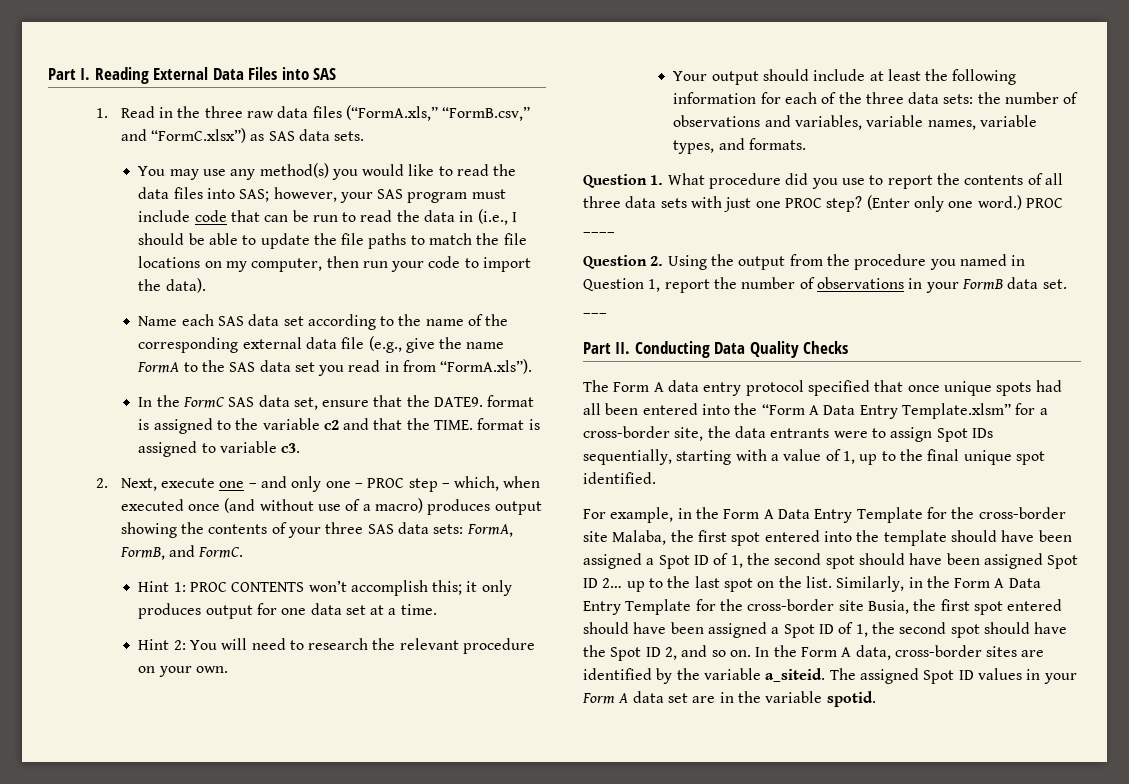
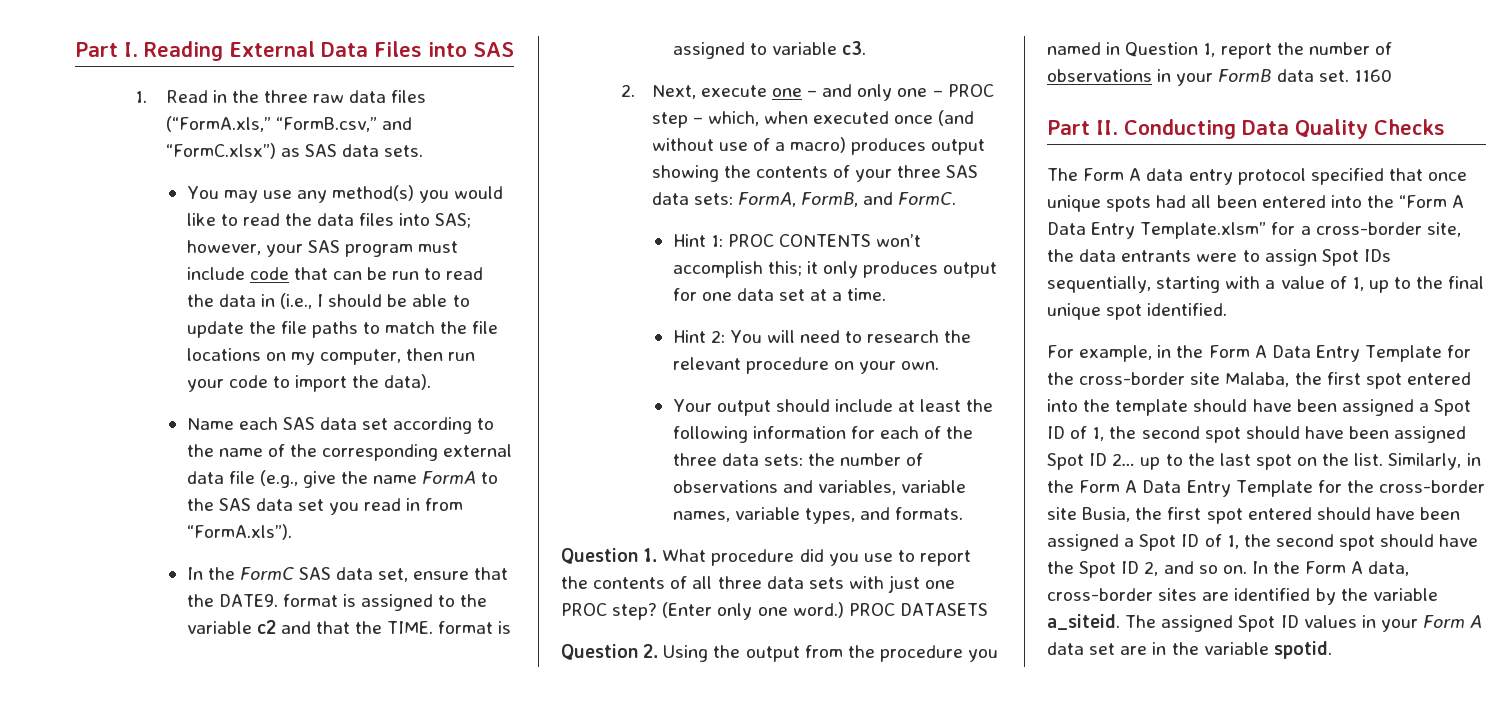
[583,231,615,233] ____ -> [899,603,988,616] DATASETS
[583,312,607,314] ___ -> [1353,69,1392,82] 1160

